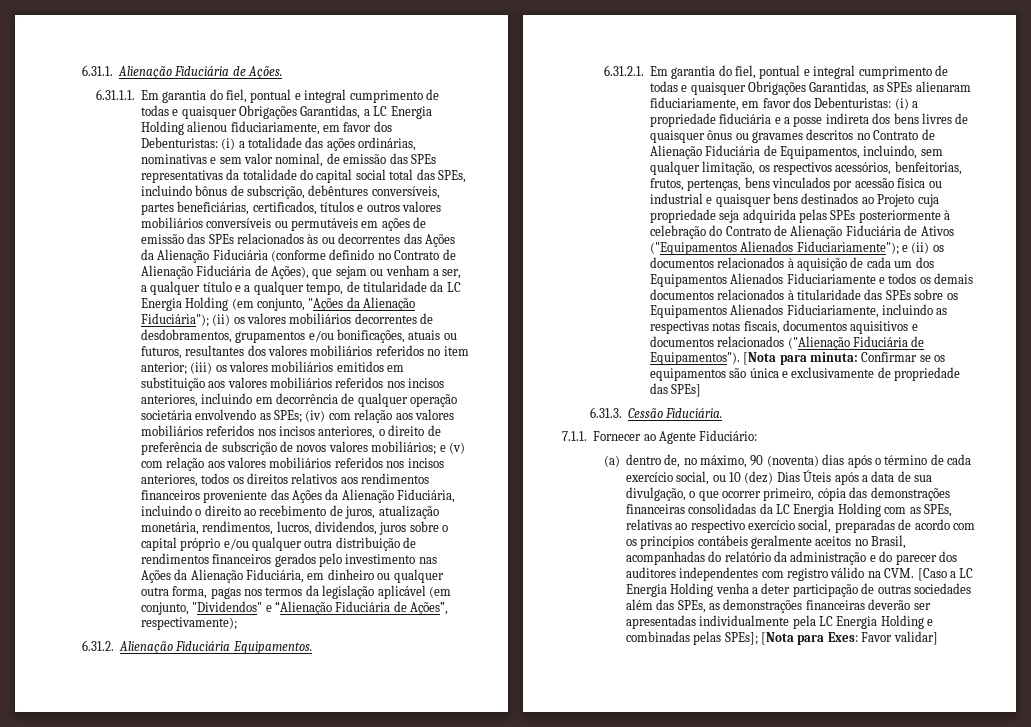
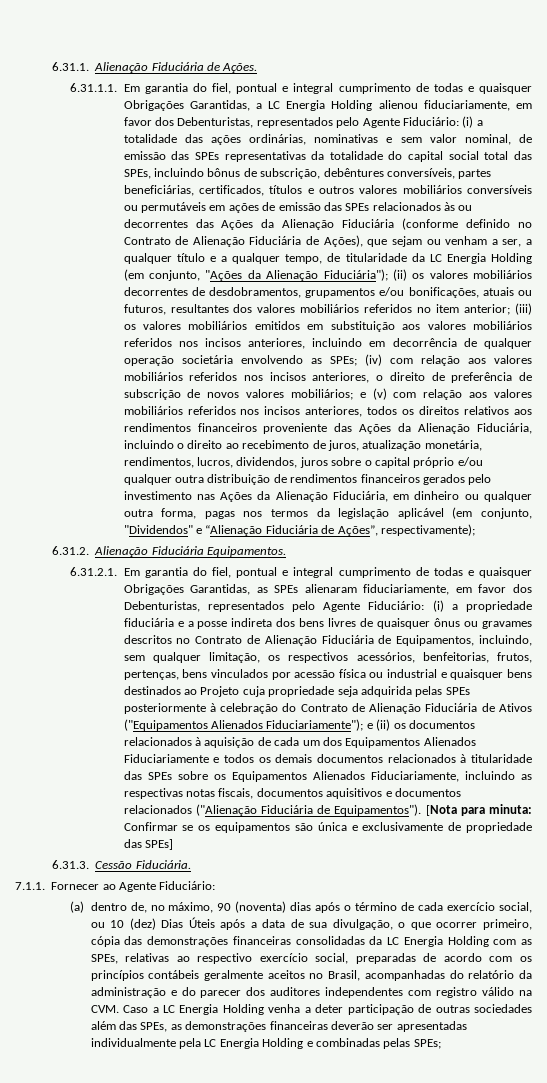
[140,137,218,148] Debenturistas: -> [177,117,459,128] Debenturistas, representados pelo Agente Fiduciário:
[814,97,892,108] Debenturistas: -> [123,601,425,612] Debenturistas, representados pelo Agente Fiduciário:
[917,568,947,581] [Caso -> [123,1005,149,1013] Caso
[724,631,938,645] SPEs]; [Nota para Exes: Favor validar] -> [413,1039,441,1049] SPEs;

